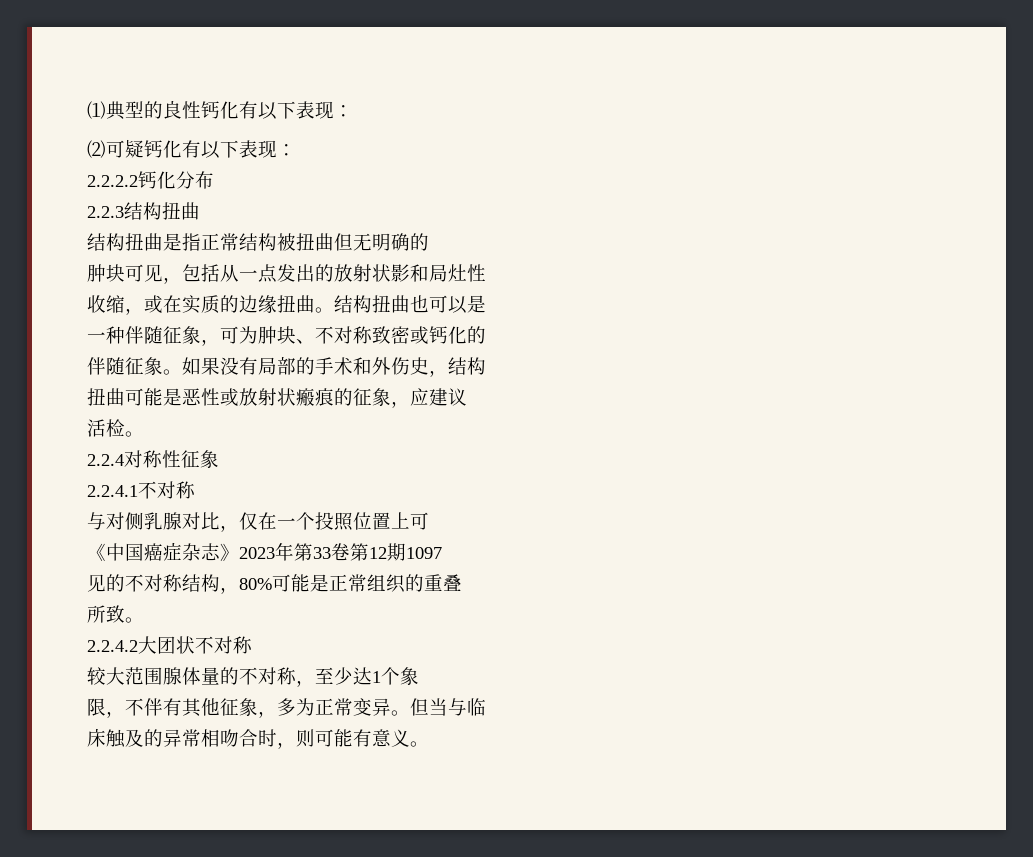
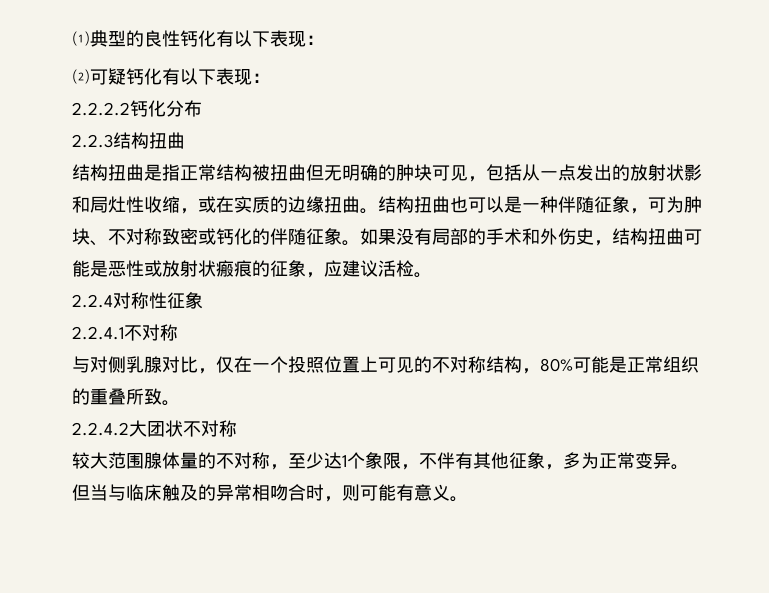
(429, 242) // -> (396, 172) none
(486, 273) // -> (144, 204) none
(486, 304) // -> (522, 204) none
(486, 335) // -> (270, 236) none
(486, 366) // -> (648, 236) none
(467, 397) // -> (378, 268) none
[87,542,442,561] // 《中国癌症杂志》2023年第33卷第12期1097 // -> (396, 365) none
(462, 582) // -> (126, 396) none
(419, 676) // -> (383, 460) none
(486, 707) // -> (144, 492) none

